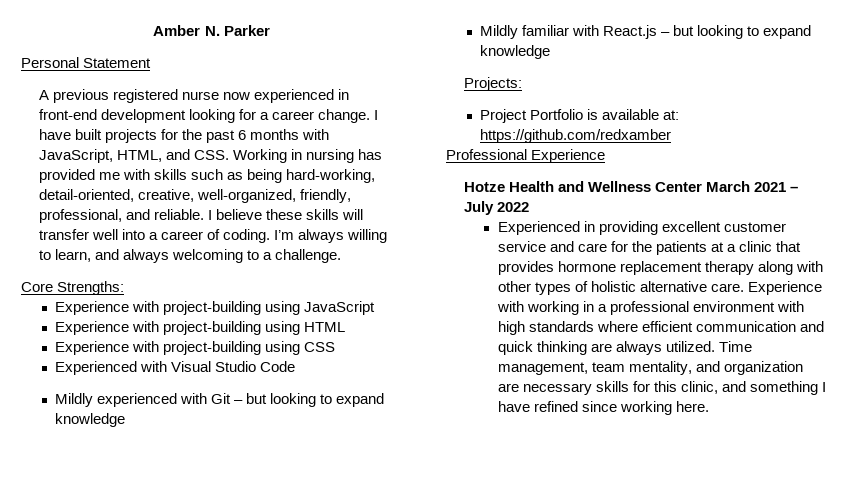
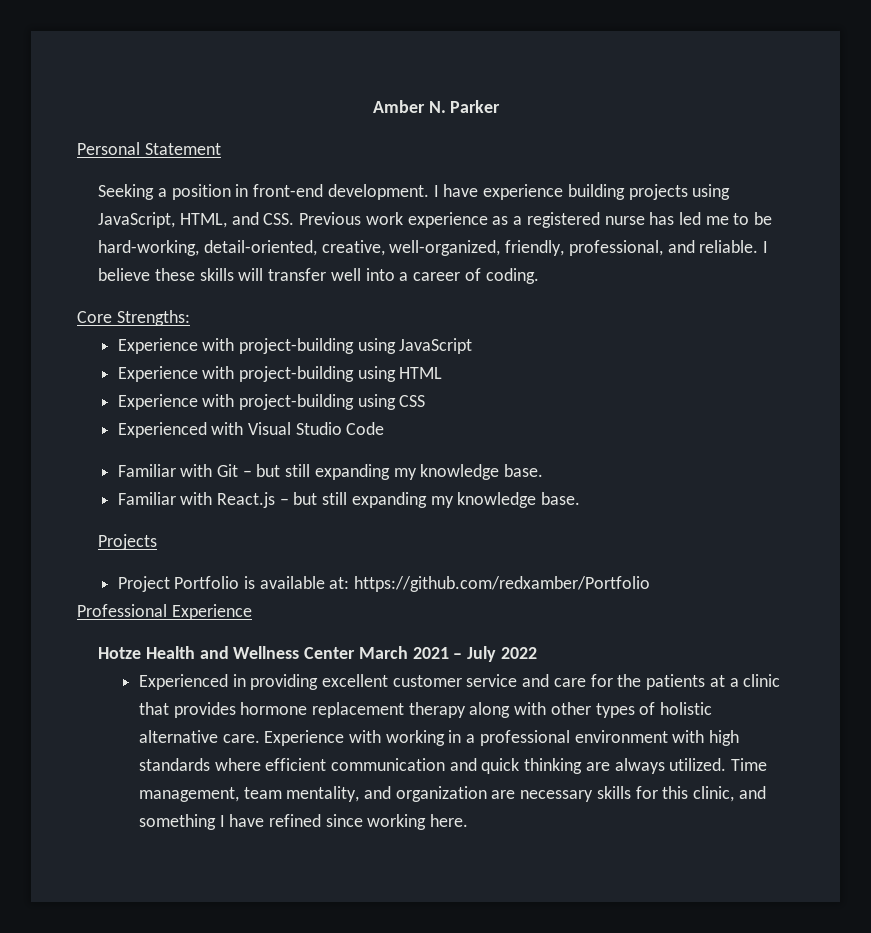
[38,89,349,103] [38,109,378,123] [38,129,329,143] [38,149,382,163] [38,169,282,183] A previous registered nurse now experienced in front-end development looking for a career change. I have built projects for the past 6 months with JavaScript, HTML, and CSS. Working in nursing has provided me with skills such as being -> [98,184,731,200] [98,212,773,228] Seeking a position in front-end development. I have experience building projects using JavaScript, HTML, and CSS. Previous work experience as a registered nurse has led me to be
[273,229,387,243] [38,249,341,263] I’m always willing to learn, and always welcoming to a challenge. -> (539, 276) none
[55,393,178,407] Mildly experienced -> [117,464,176,477] Familiar
[270,393,385,407] [55,413,126,427] [480,25,570,39] looking to expand knowledge // Mildly familiar -> [285,464,544,480] [117,492,176,505] still expanding my knowledge base. // Familiar
[697,25,812,39] [480,45,551,59] [463,77,522,91] looking to expand knowledge // Projects: -> [322,492,581,508] [98,534,158,550] still expanding my knowledge base. // Projects
[480,129,672,143] https://github.com/redxamber -> [354,576,651,592] https://github.com/redxamber/Portfolio

